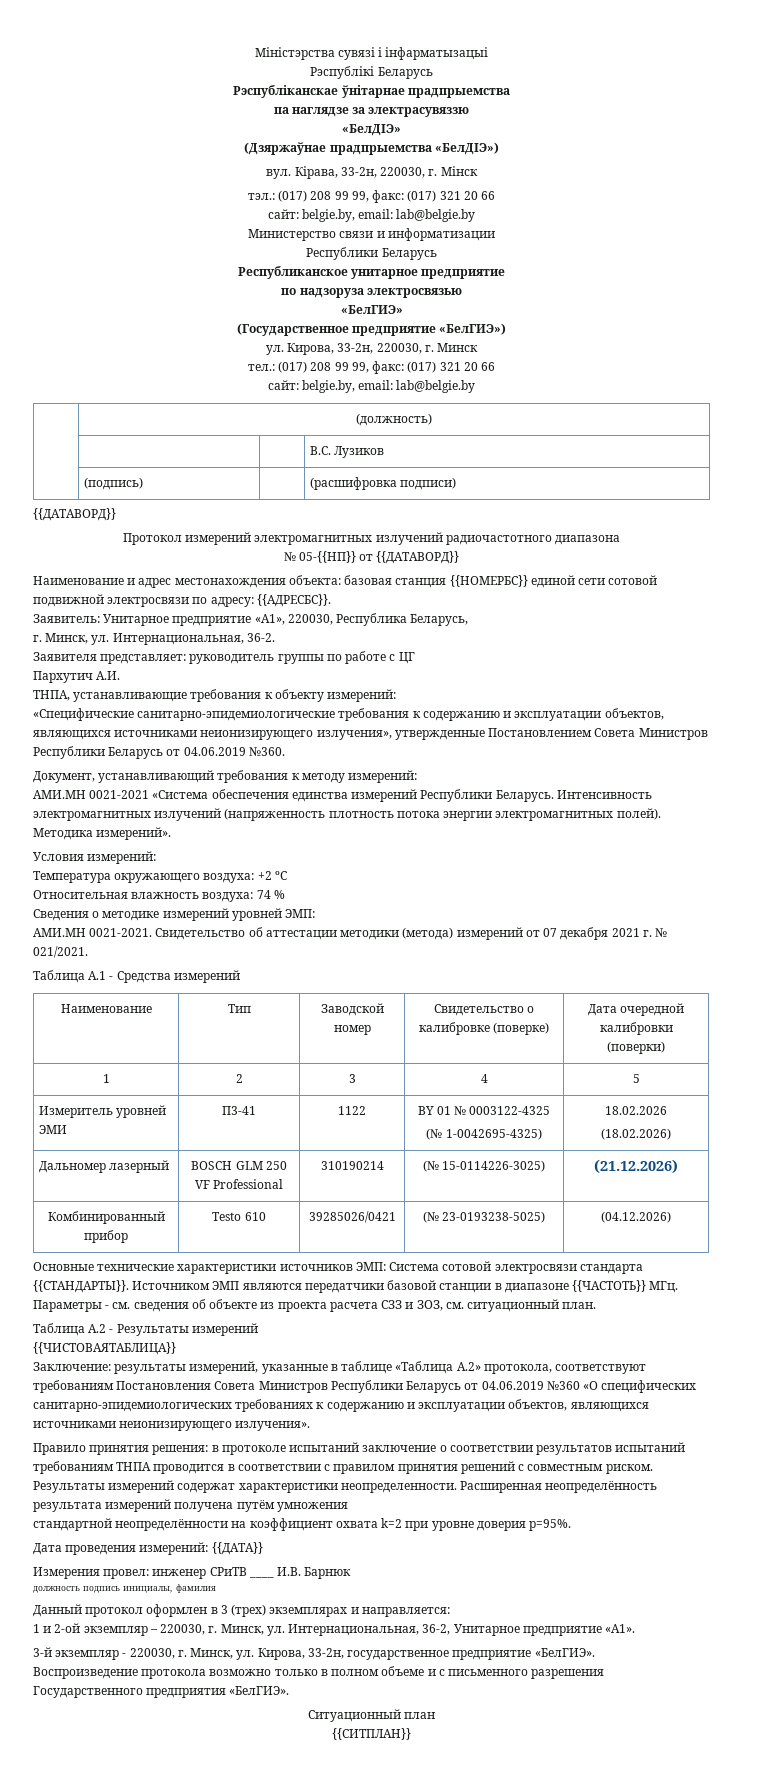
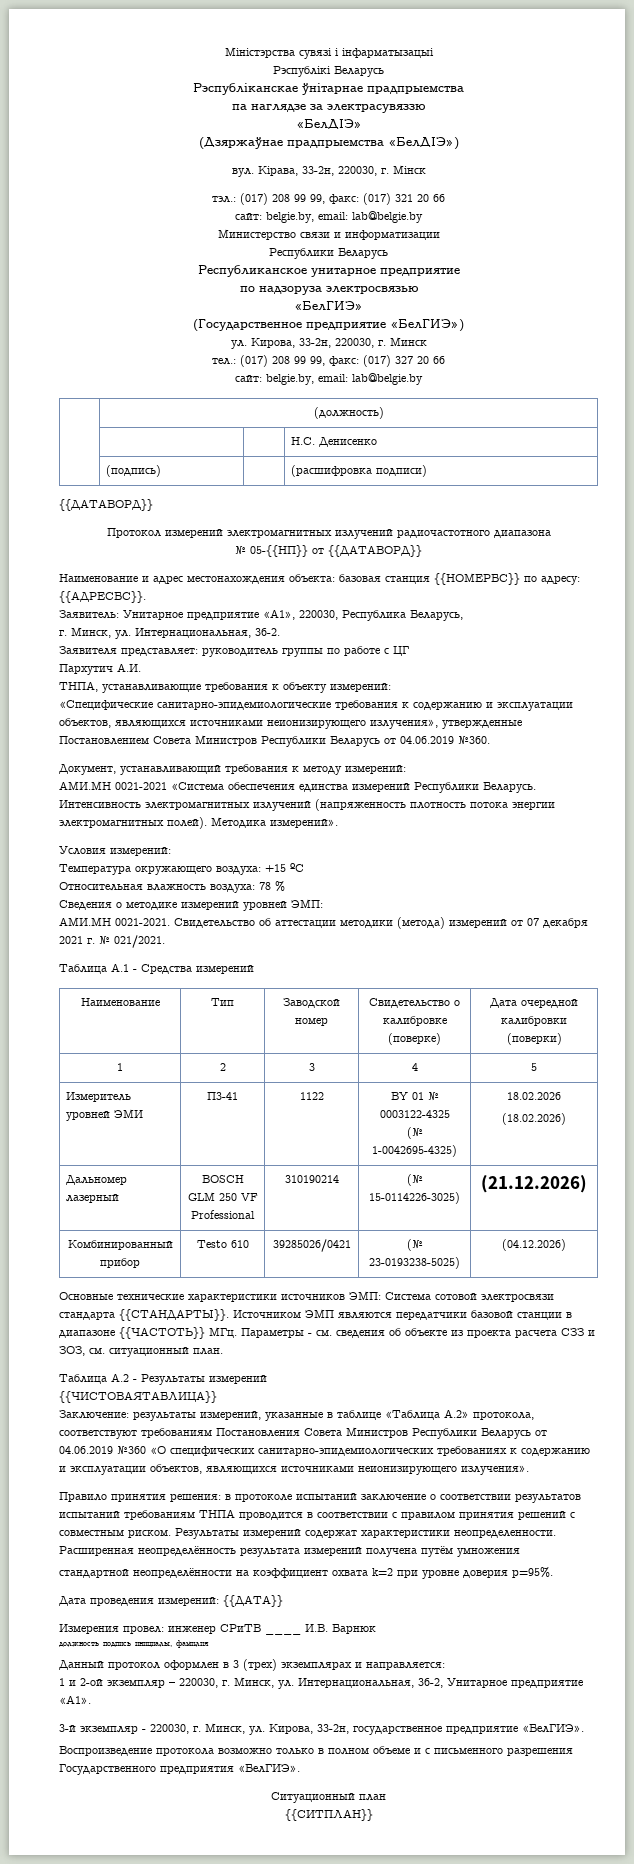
[439,362,461,371] 321 -> [395,356,413,364] 327
[309,446,385,458] В.С. Лузиков -> [290,437,377,447] Н.С. Денисенко
[530,575,658,588] [33,594,190,607] единой сети сотовой подвижной электросвязи -> (520, 579) none
[257,871,272,880] +2 -> [265,864,286,872] +15
[256,890,271,899] 74 -> [259,882,271,890] 78

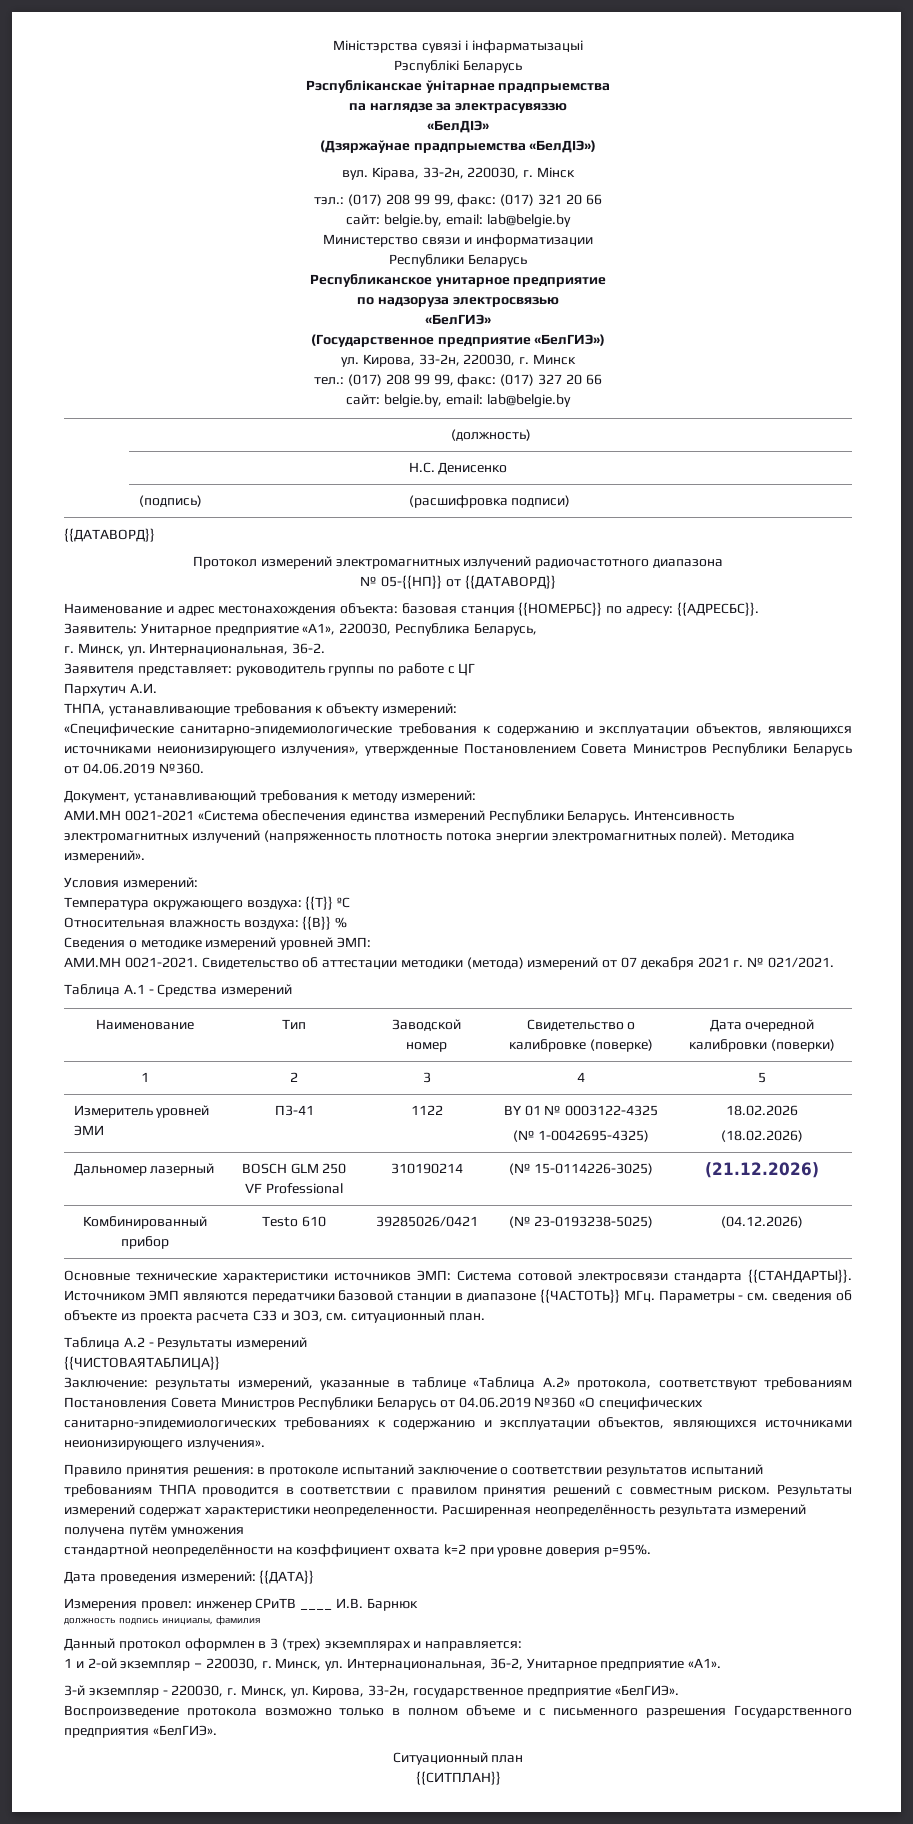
[265,864,286,872] +15 -> [305,896,334,910] {{Т}}
[259,882,271,890] 78 -> [302,916,332,930] {{В}}

